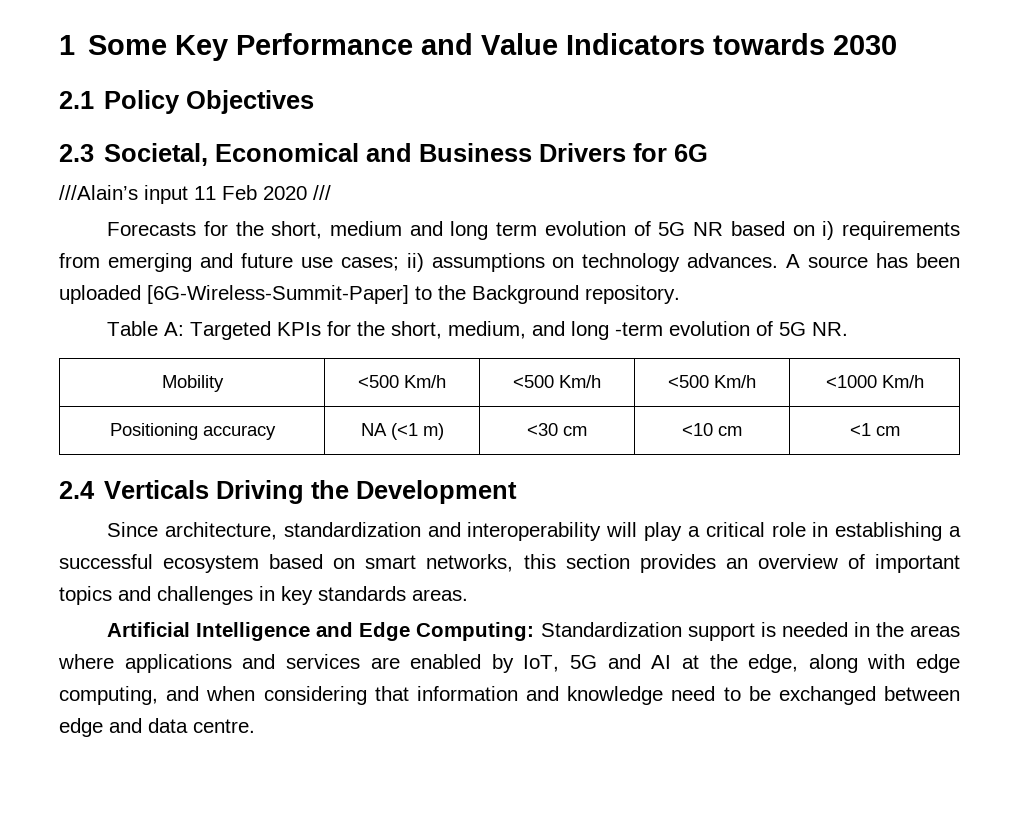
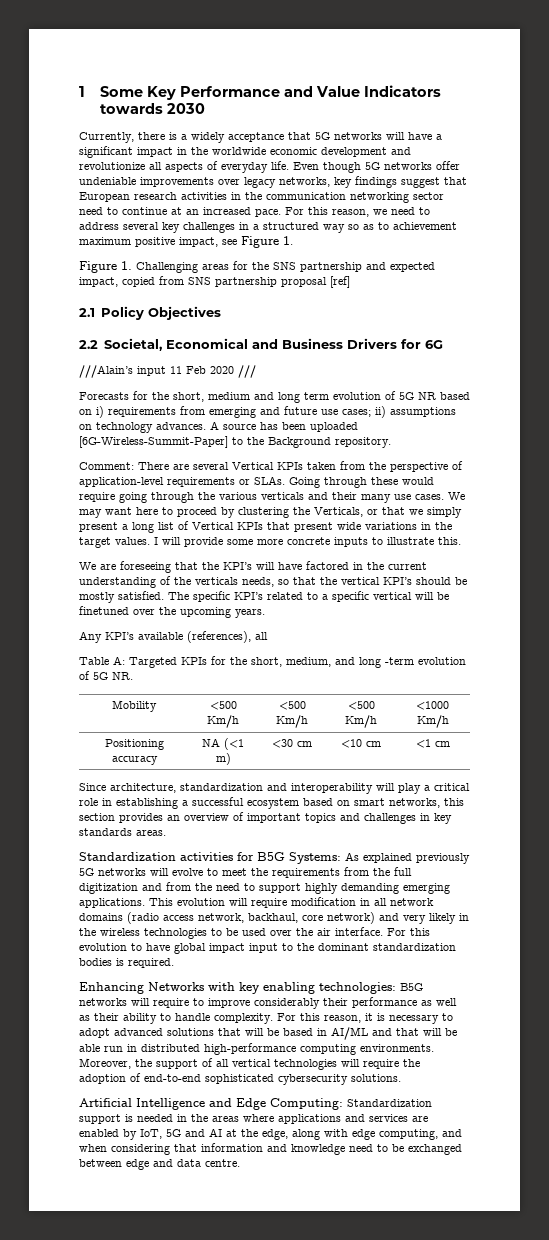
(898, 45) none -> [79,132,442,143] [79,146,411,158] [79,161,460,173] [79,176,467,188] [79,192,444,203] [79,207,430,217] [79,222,457,233] [79,236,293,248] [79,261,435,273] [79,276,350,288] // Currently, there is a widely acceptance that 5G networks will have a significant impact in the worldwide economic development and revolutionize all aspects of everyday life. Even though 5G networks offer undeniable improvements over legacy networks, key findings suggest that European research activities in the communication networking sector need to continue at an increased pace. For this reason, we need to address several key challenges in a structured way so as to achievement maximum positive impact, see Figure 1. // Figure 1. Challenging areas for the SNS partnership and expected impact, copied from SNS partnership proposal [ref]
[59,144,94,162] 2.3 -> [79,340,98,349] 2.2
(680, 294) none -> [79,461,463,472] [79,476,434,488] [79,492,465,503] [79,507,462,518] [79,521,452,533] [79,537,461,548] [79,561,427,573] [79,576,467,588] [79,591,449,603] [79,606,265,618] [79,631,268,643] // Comment: There are several Vertical KPIs taken from the perspective of application-level requirements or SLAs. Going through these would require going through the various verticals and their many use cases. We may want here to proceed by clustering the Verticals, or that we simply present a long list of Vertical KPIs that present wide variations in the target values. I will provide some more concrete inputs to illustrate this. // We are foreseeing that the KPI’s will have factored in the current understanding of the verticals needs, so that the vertical KPI’s should be mostly satisfied. The specific KPI’s related to a specific vertical will be finetuned over the upcoming years. // Any KPI’s available (references), all
[59,480,518,504] // 2.4 Verticals Driving the Development -> (450, 744) none
(468, 595) none -> [79,852,470,864] [79,867,412,878] [79,882,450,894] [79,897,434,908] [79,912,469,924] [79,927,430,939] [79,943,456,954] [79,958,174,968] [79,982,423,994] [79,997,457,1009] [79,1013,453,1024] [79,1027,457,1040] [79,1043,434,1055] [79,1058,420,1070] [79,1073,401,1085] // Standardization activities for B5G Systems: As explained previously 5G networks will evolve to meet the requirements from the full digitization and from the need to support highly demanding emerging applications. This evolution will require modification in all network domains (radio access network, backhaul, core network) and very likely in the wireless technologies to be used over the air interface. For this evolution to have global impact input to the dominant standardization bodies is required. // Enhancing Networks with key enabling technologies: B5G networks will require to improve considerably their performance as well as their ability to handle complexity. For this reason, it is necessary to adopt advanced solutions that will be based in AI/ML and that will be able run in distributed high-performance computing environments. Moreover, the support of all vertical technologies will require the adoption of end-to-end sophisticated cybersecurity solutions.

